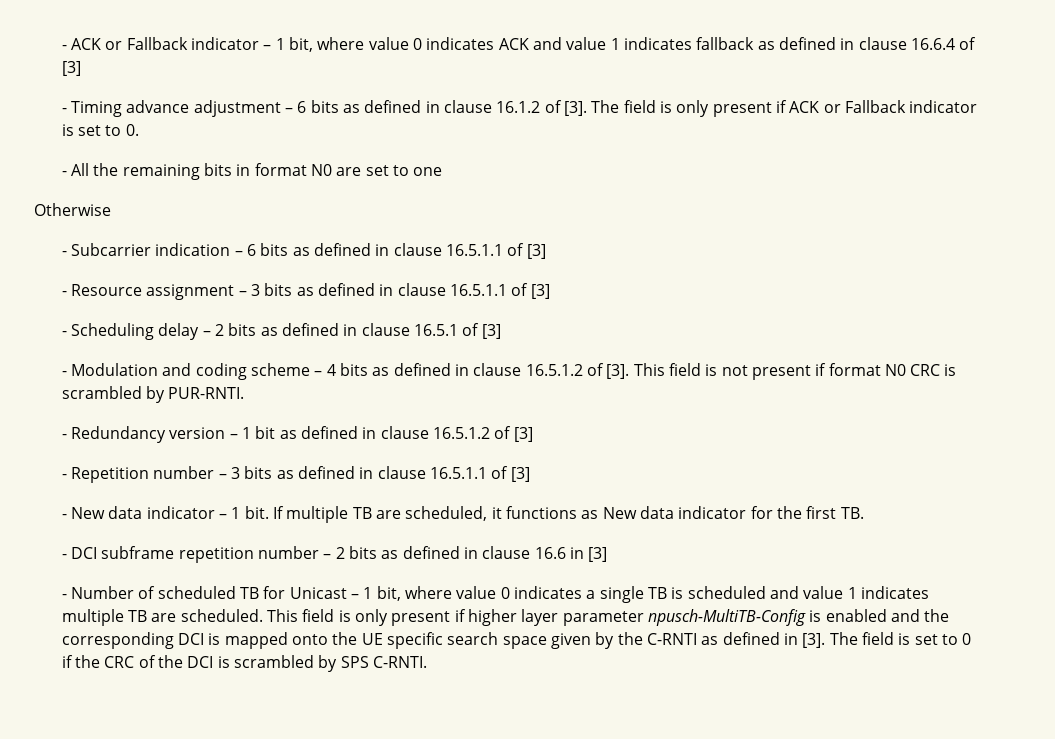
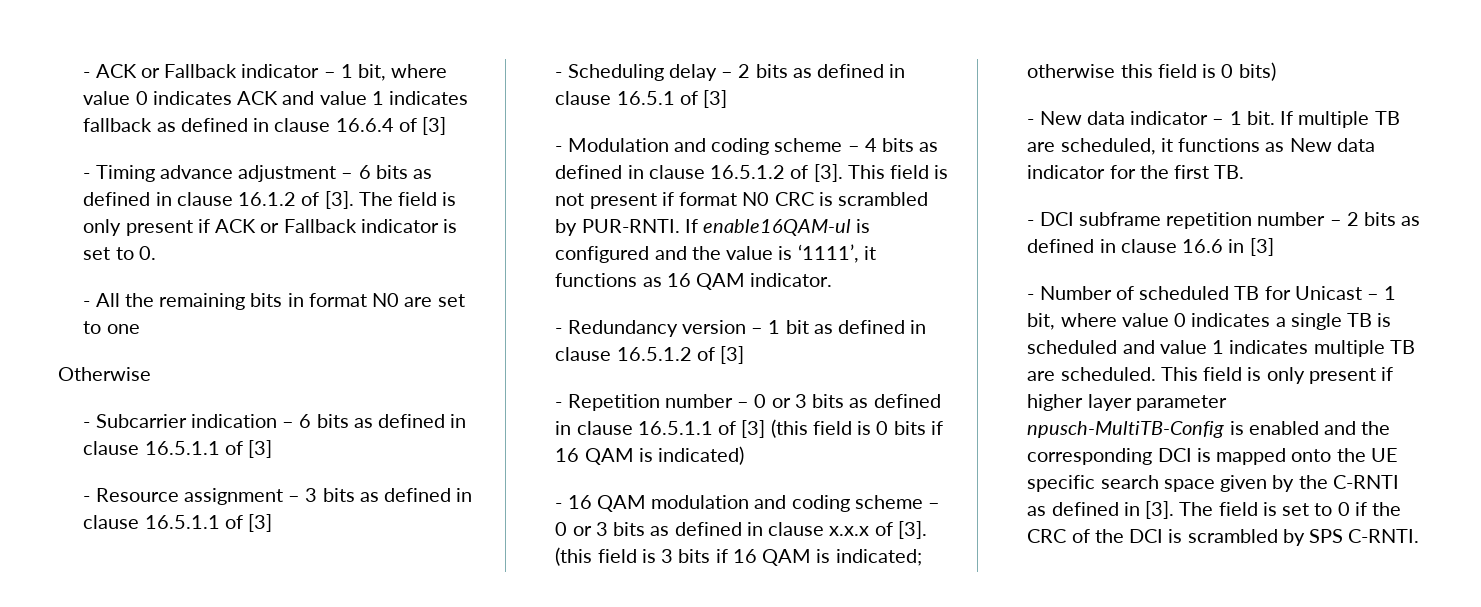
(245, 393) none -> [684,219,871,236] [555,244,876,263] [555,273,833,290] If enable16QAM-ul is configured and the value is ‘1111’, it functions as 16 QAM indicator.
[231,466,530,482] 3 bits as defined in clause 16.5.1.1 of [3] -> [754,394,941,408] [555,419,944,438] [555,446,745,465] [555,495,941,512] [555,521,928,539] [555,547,922,566] [1027,62,1276,81] 0 or 3 bits as defined in clause 16.5.1.1 of [3] (this field is 0 bits if 16 QAM is indicated) // - 16 QAM modulation and coding scheme – 0 or 3 bits as defined in clause x.x.x of [3]. (this field is 3 bits if 16 QAM is indicated; otherwise this field is 0 bits)

